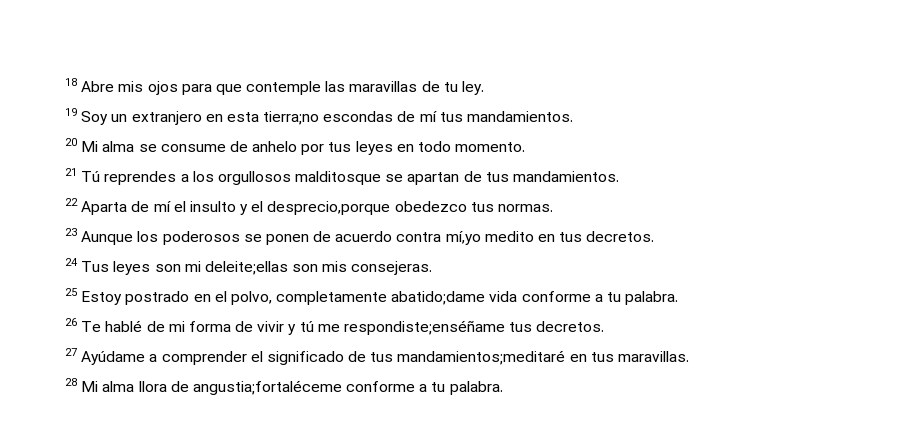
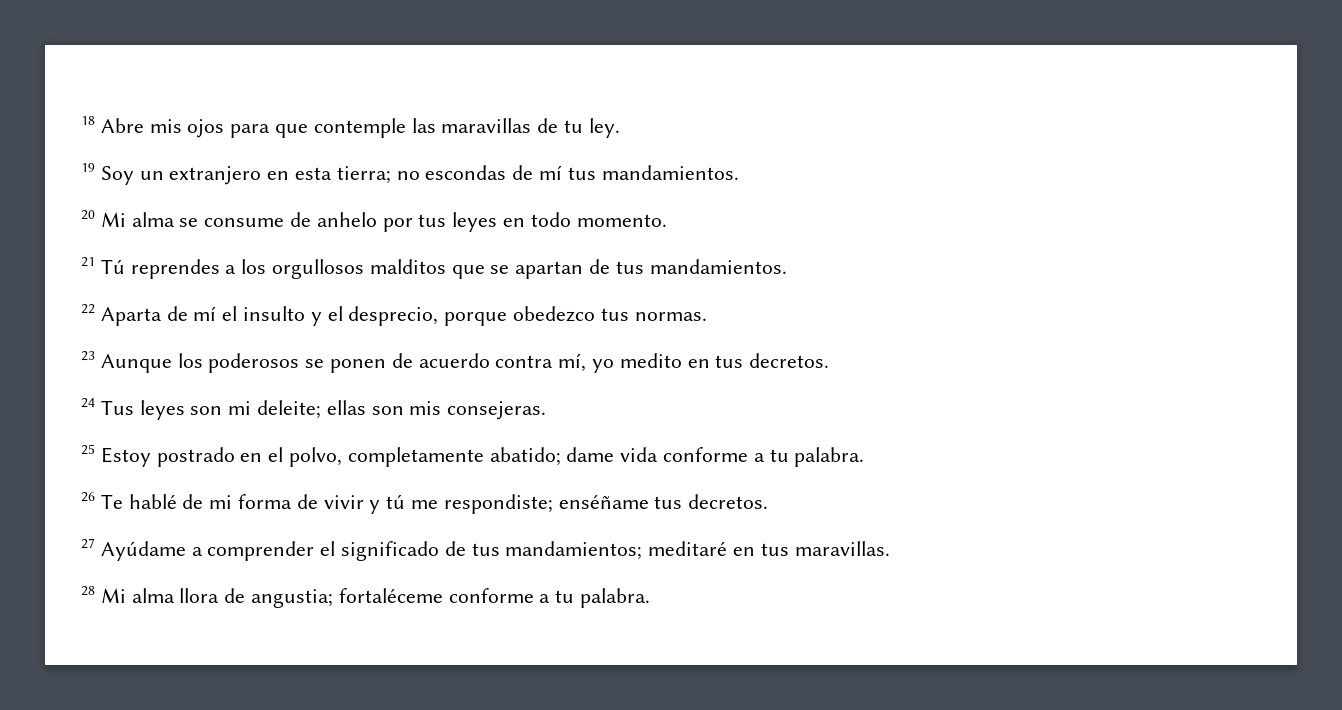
[263,111,320,125] tierra;no -> [336,166,420,184] tierra; no
[295,171,382,185] malditosque -> [369,259,485,279] malditos que
[267,201,391,215] desprecio,porque -> [348,306,508,326] desprecio, porque
[445,231,481,245] mí,yo -> [558,353,615,373] mí, yo
[204,261,288,275] deleite;ellas -> [257,400,366,419] deleite; ellas
[391,291,486,305] abatido;dame -> [489,447,615,466] abatido; dame
[344,320,506,335] respondiste;enséñame -> [443,494,649,514] respondiste; enséñame
[397,350,566,365] mandamientos;meditaré -> [505,541,728,560] mandamientos; meditaré
[192,380,342,395] angustia;fortaléceme -> [251,588,443,608] angustia; fortaléceme

